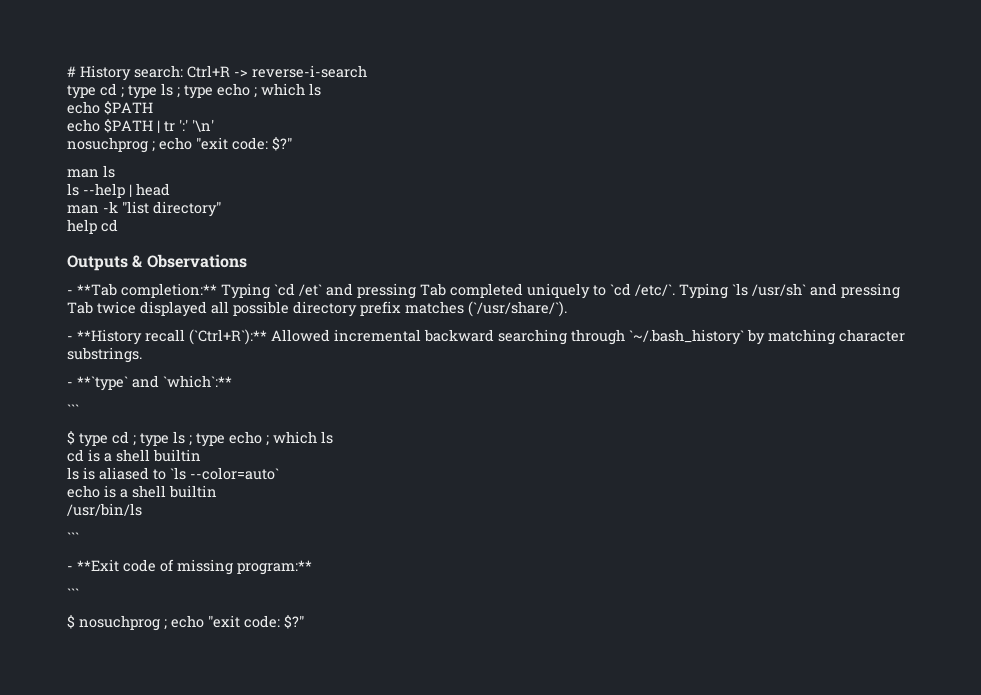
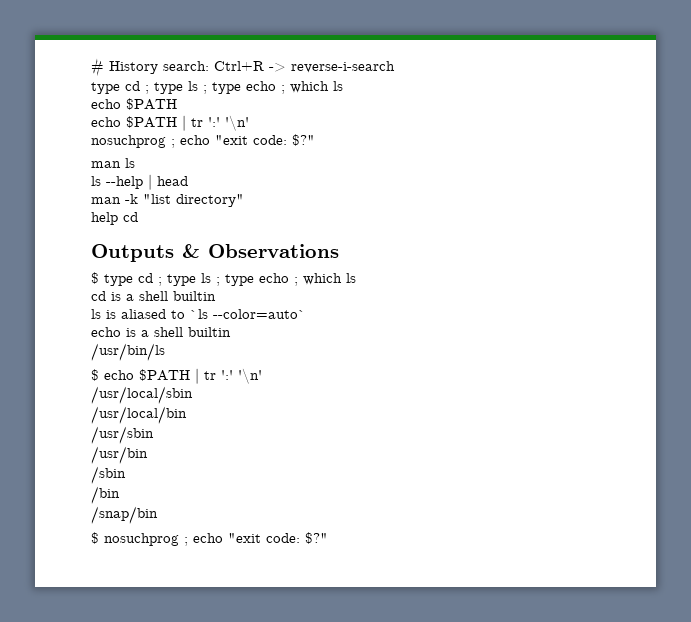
[67,283,900,299] [67,301,567,317] [67,329,905,345] [67,347,142,363] [67,375,232,391] [67,404,79,415] // - **Tab completion:** Typing `cd /et` and pressing Tab completed uniquely to `cd /etc/`. Typing `ls /usr/sh` and pressing Tab twice displayed all possible directory prefix matches (`/usr/share/`). // - **History recall (`Ctrl+R`):** Allowed incremental backward searching through `~/.bash_history` by matching character substrings. // - **`type` and `which`:** // ``` -> (339, 251) none
[67,532,79,543] [67,559,312,575] [67,588,79,599] ``` // - **Exit code of missing program:** // ``` -> [91,368,262,384] [91,386,193,404] [91,406,187,424] [91,426,154,444] [91,446,148,464] [91,466,126,484] [91,486,120,504] [91,506,158,524] $ echo $PATH | tr ':' '\n' // /usr/local/sbin // /usr/local/bin // /usr/sbin // /usr/bin // /sbin // /bin // /snap/bin

